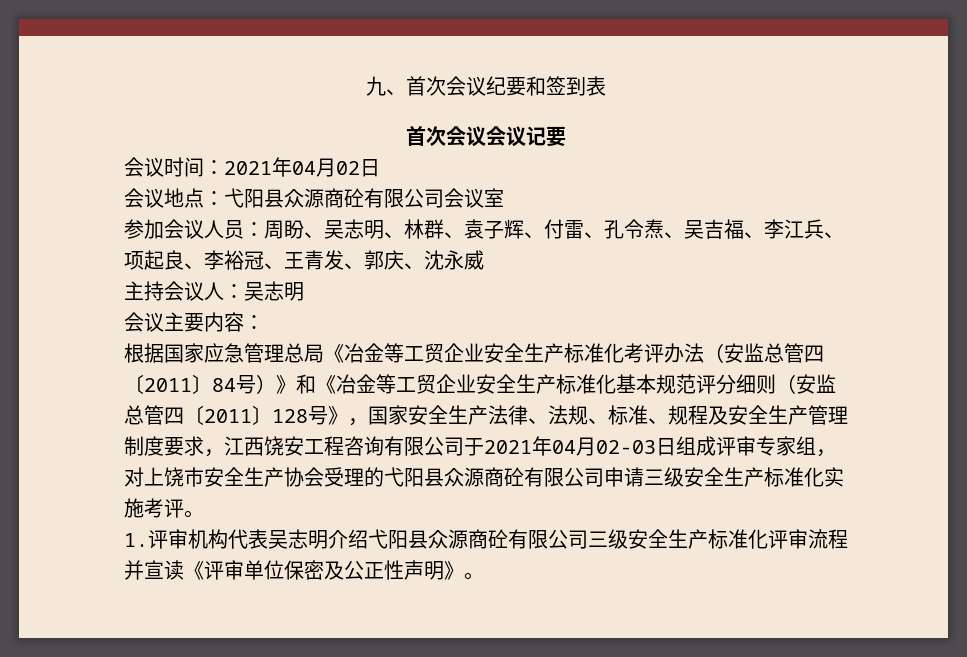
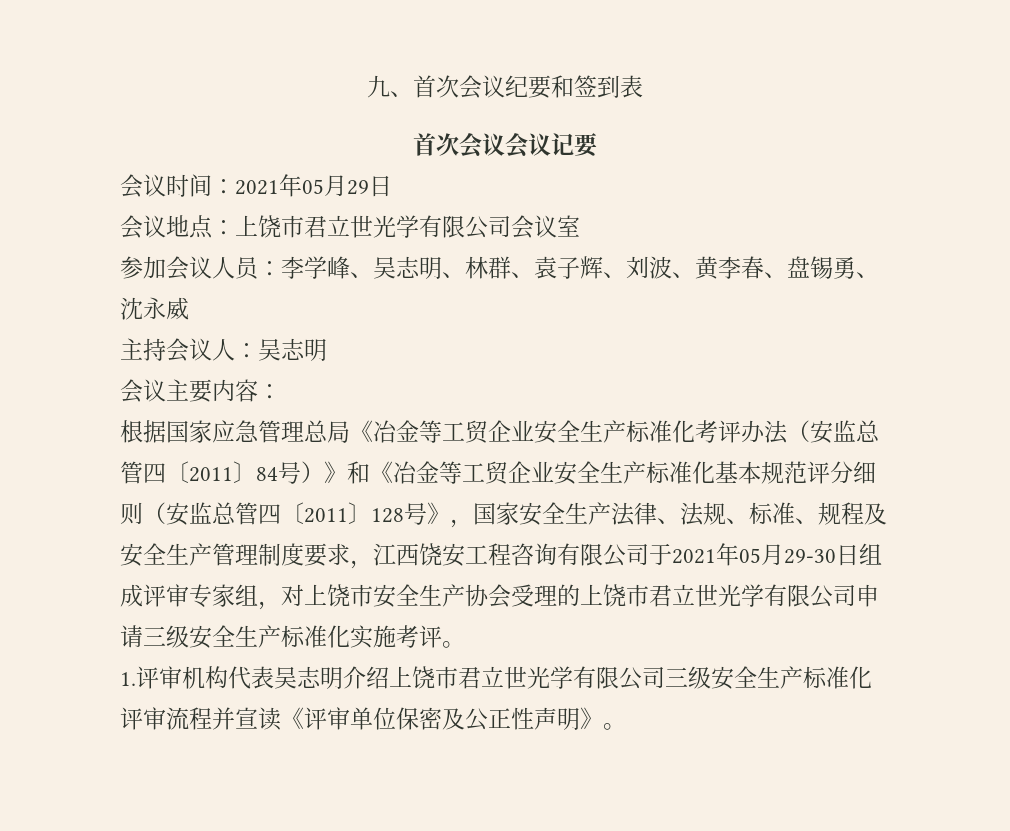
[292,158,360,177] 04月02 -> [302,175,369,196] 05月29
[224,188,364,208] 弋阳县众源商砼 -> [235,215,419,238] 上饶市君立世光学
[264,220,304,239] 周盼 -> [281,256,350,279] 李学峰
[544,219,844,239] [124,250,404,270] 付雷、孔令焘、吴吉福、李江兵、项起良、李裕冠、王青发、郭庆 -> [626,256,856,280] 刘波、黄李春、盘锡勇
[552,437,656,456] 04月02-03 -> [739,544,836,565] 05月29-30
[384,467,524,487] 弋阳县众源商砼 -> [580,584,764,607] 上饶市君立世光学
[368,529,508,549] 弋阳县众源商砼 -> [389,666,573,689] 上饶市君立世光学

